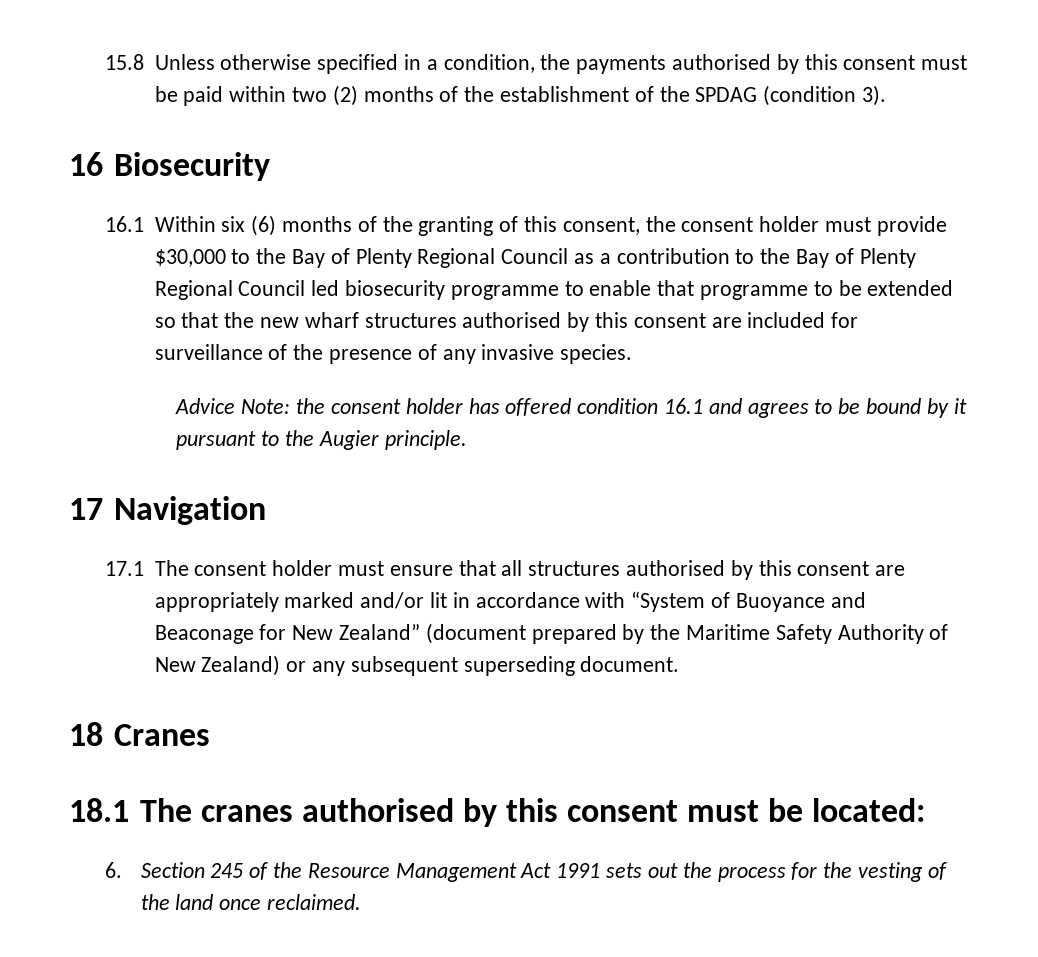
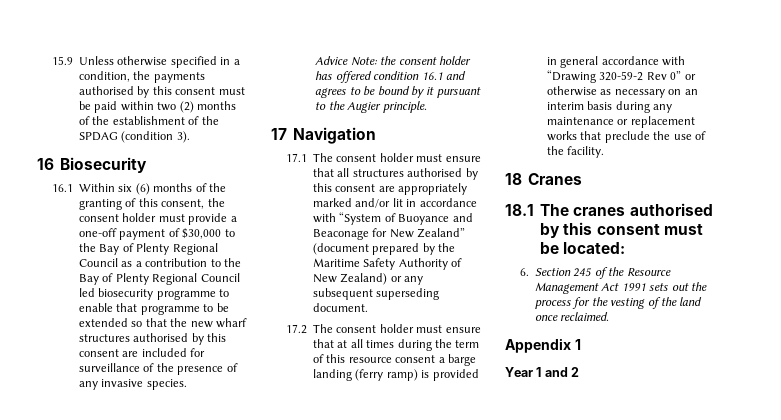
[104,54,144,70] 15.8 -> [51,56,73,65] 15.9
(947, 226) none -> [230,216,237,222] [79,228,180,240] a one-off payment of
(680, 664) none -> [285,324,481,334] [313,339,480,351] [313,354,476,366] [313,369,479,381] [547,56,686,68] [547,70,696,83] [547,86,698,98] [547,101,673,113] [547,116,695,128] [547,131,706,143] [547,146,605,158] // 17.2 The consent holder must ensure that at all times during the term of this resource consent a barge landing (ferry ramp) is provided in general accordance with “Drawing 320-59-2 Rev 0” or otherwise as necessary on an interim basis during any maintenance or replacement works that preclude the use of the facility.
(362, 902) none -> [505,338,581,353] [505,367,580,377] // Appendix 1 // Year 1 and 2

